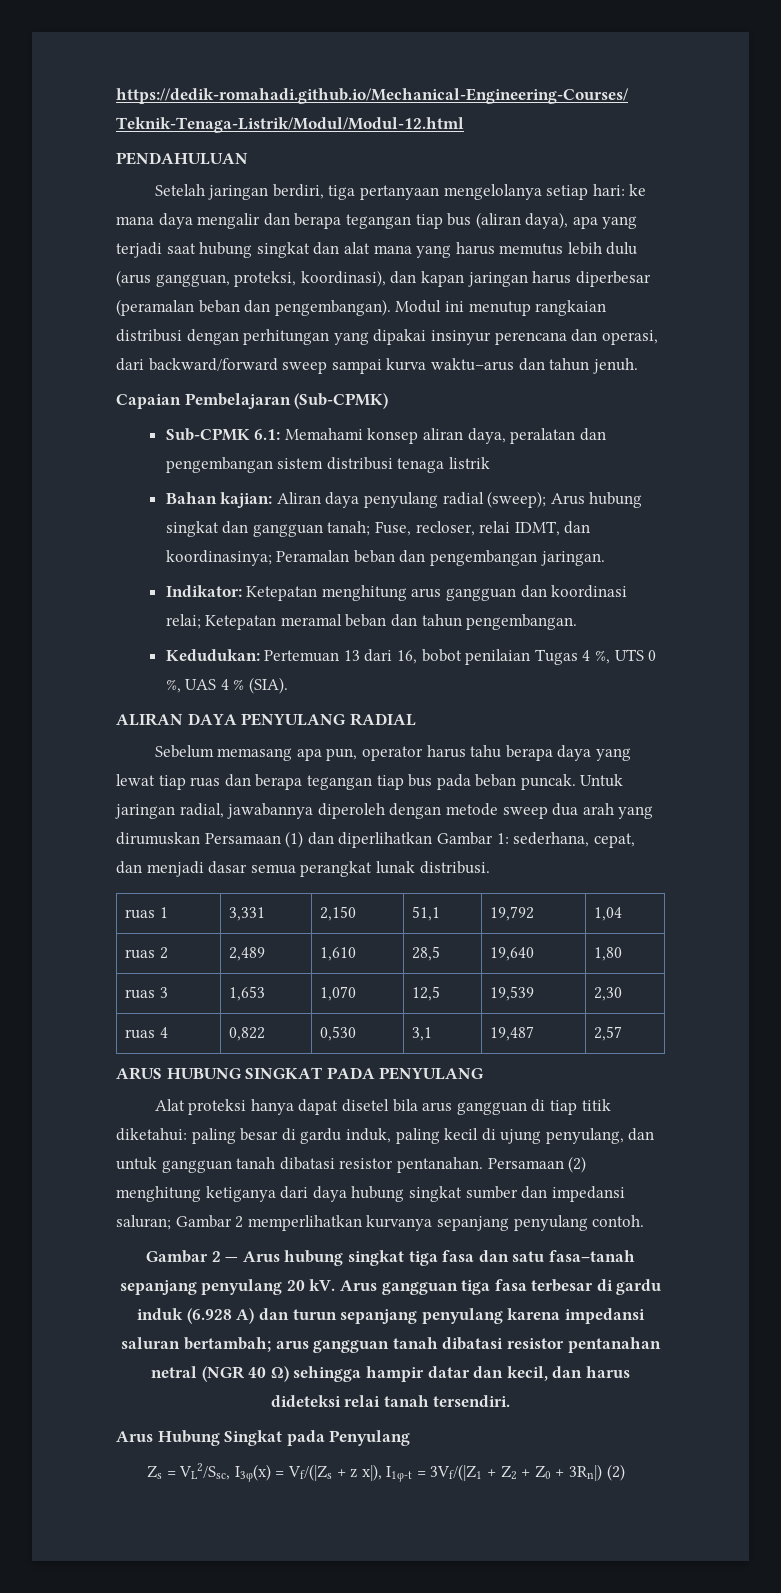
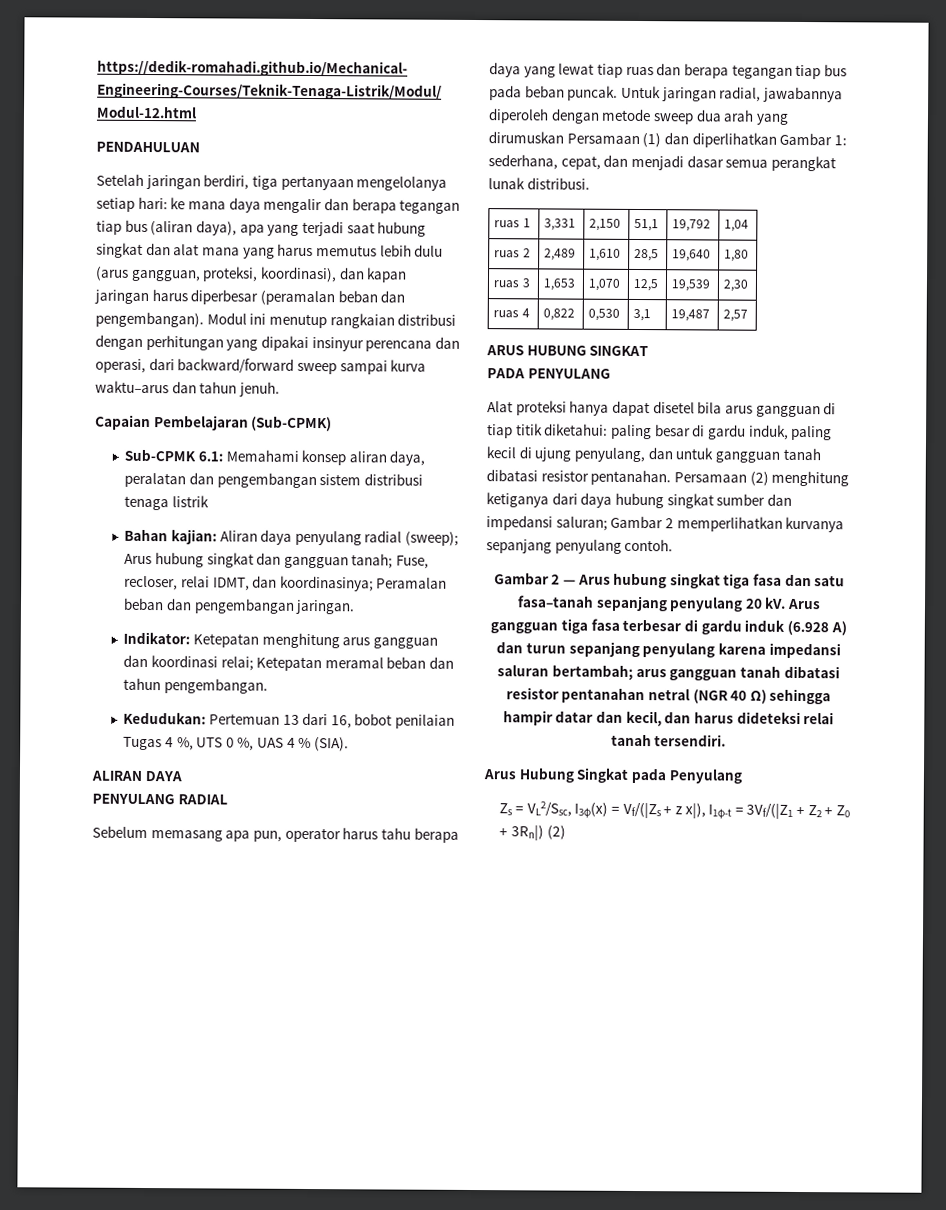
(237, 719) none -> (182, 776) //
(323, 1073) none -> (650, 351) //

